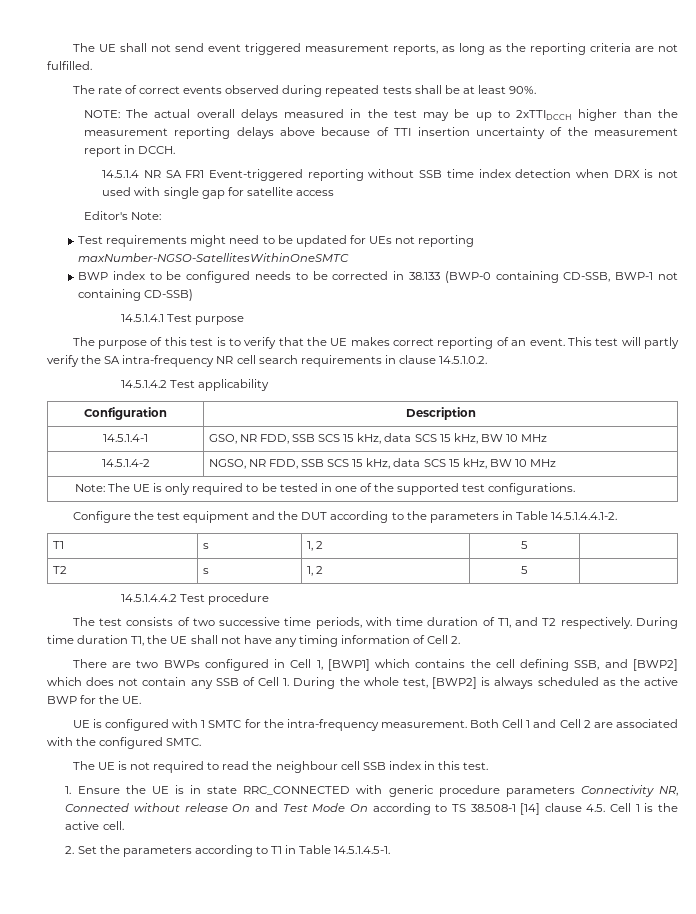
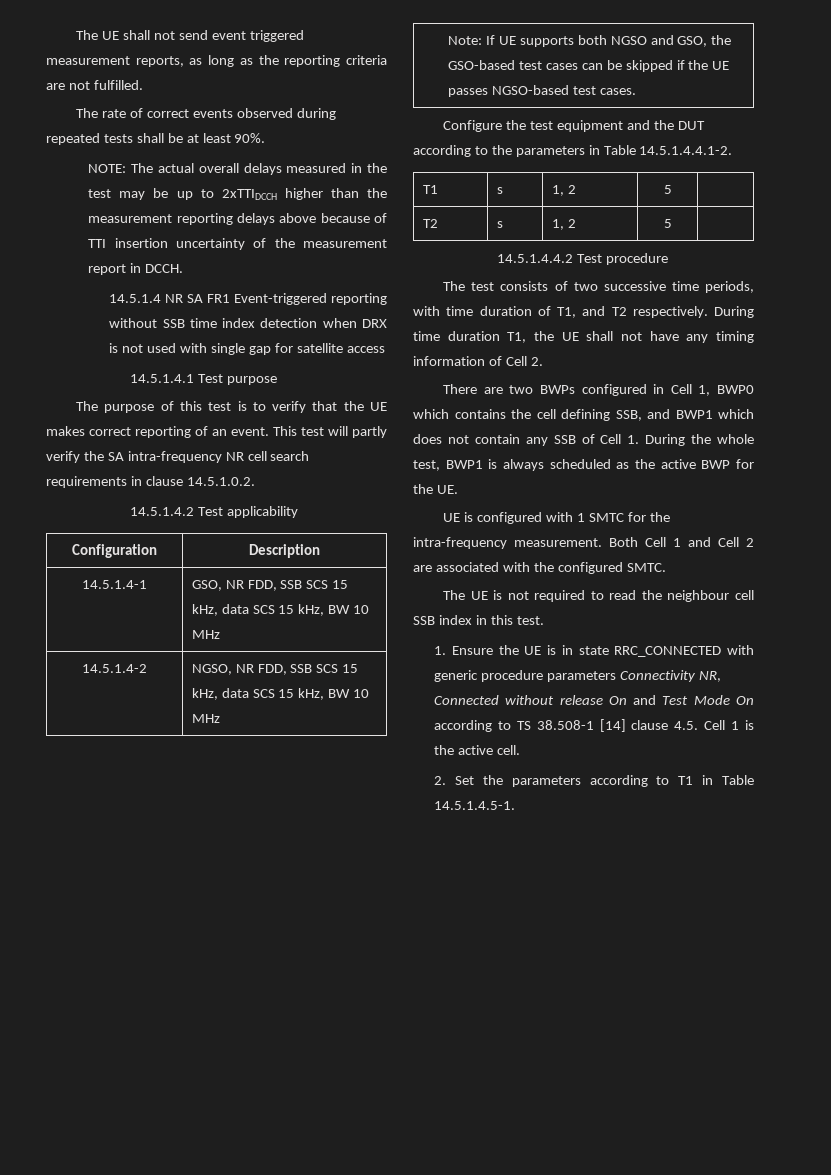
[83,211,161,220] [78,235,475,247] [78,253,350,262] [78,271,678,283] [78,289,194,301] // Editor's Note: // Test requirements might need to be updated for UEs not reporting maxNumber-NGSO-SatellitesWithinOneSMTC // BWP index to be configured needs to be corrected in 38.133 (BWP-0 containing CD-SSB, BWP-1 not containing CD-SSB) -> (385, 349) none
[107,483,576,495] The UE is only required to be tested in one of the supported test configurations. -> [485,35,732,47] [448,60,730,72] [448,85,636,97] If UE supports both NGSO and GSO, the GSO-based test cases can be skipped if the UE passes NGSO-based test cases.
[327,659,370,671] [BWP1] -> [717,385,754,394] BWP0
[633,659,679,671] [BWP2] -> [675,410,713,419] BWP1
[432,677,478,689] [BWP2] -> [445,460,483,469] BWP1

